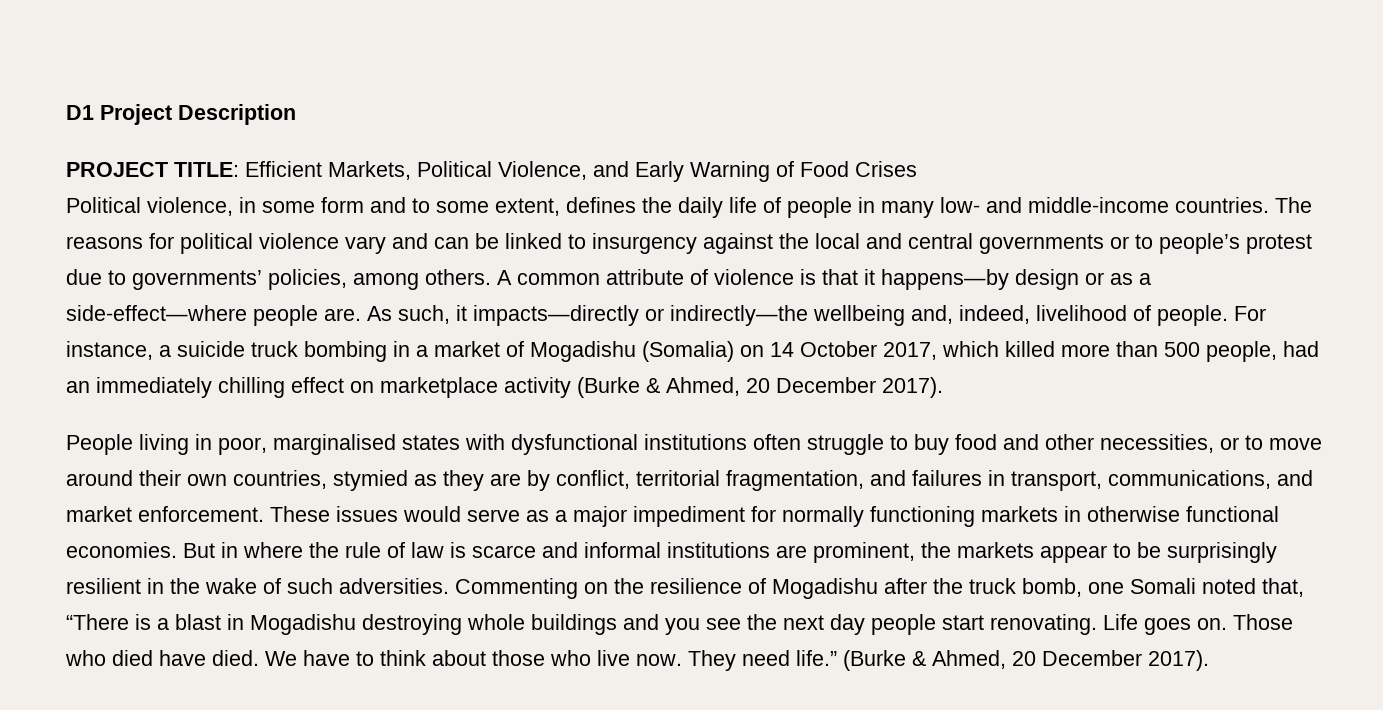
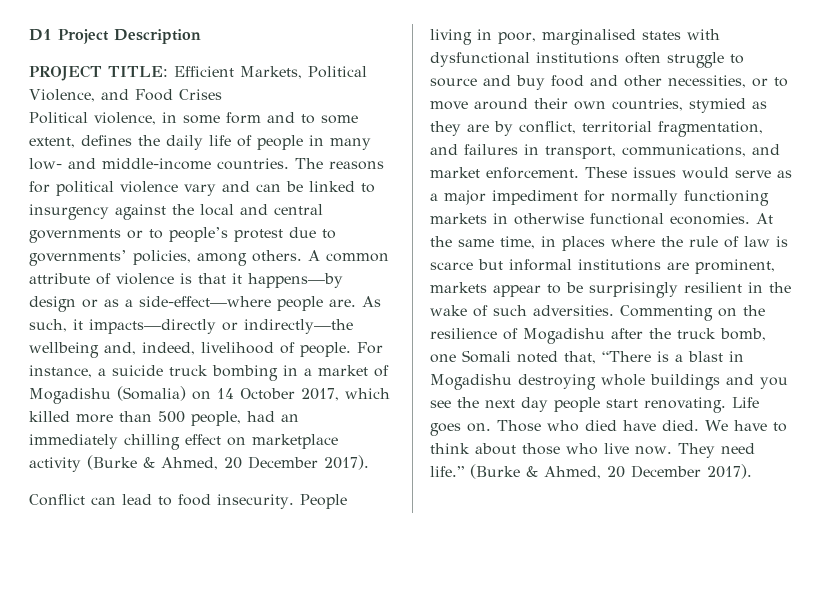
[635,161,794,182] Early Warning of -> (129, 94) none
(943, 387) none -> [29,494,294,509] Conflict can lead to food insecurity.
(908, 442) none -> [430,75,511,87] source and
[183,542,238,558] But in -> [756,213,773,224] [430,236,605,251] At the same time, in places
[542,542,578,558] and -> [478,259,503,270] but
[921,542,951,558] the -> (775, 266) none

